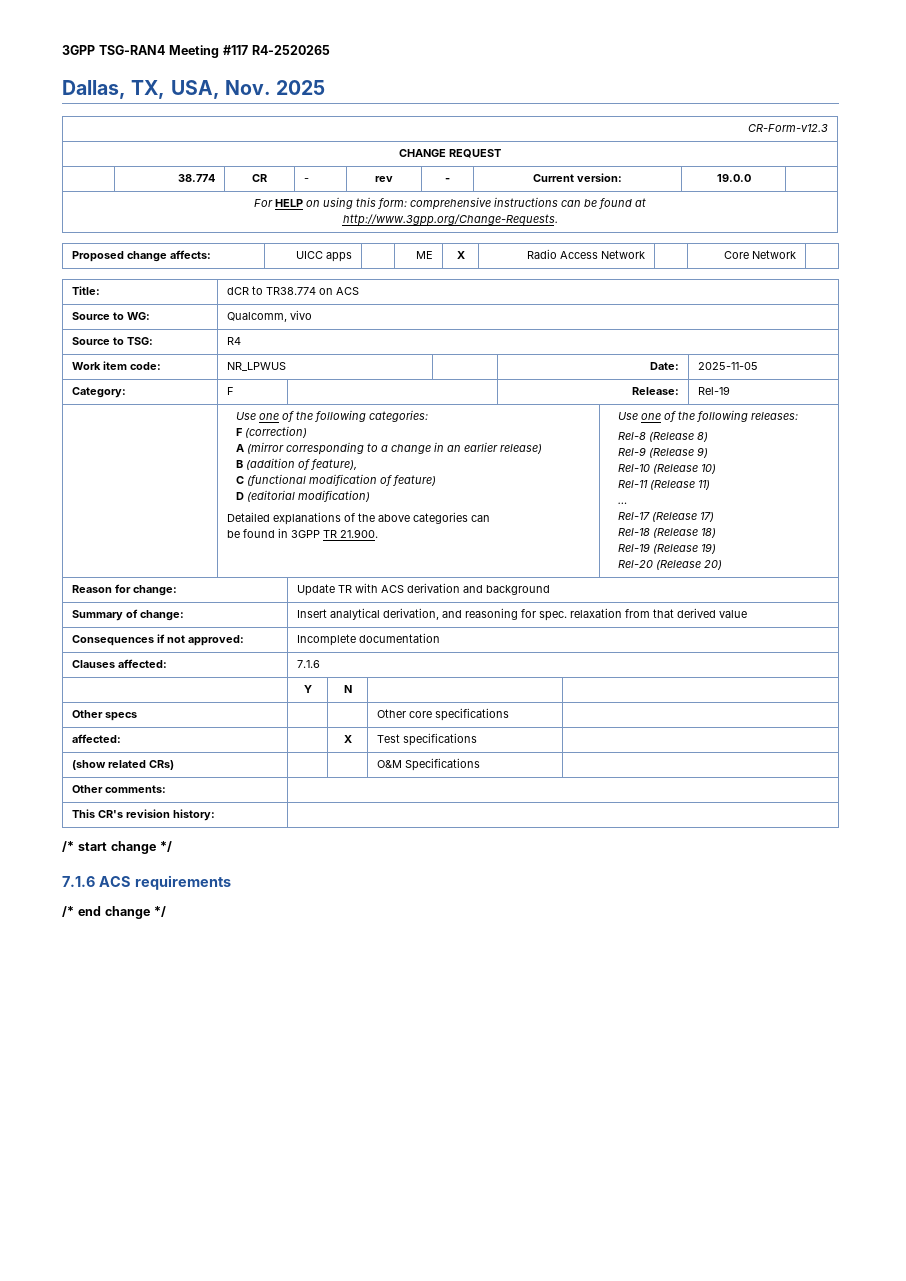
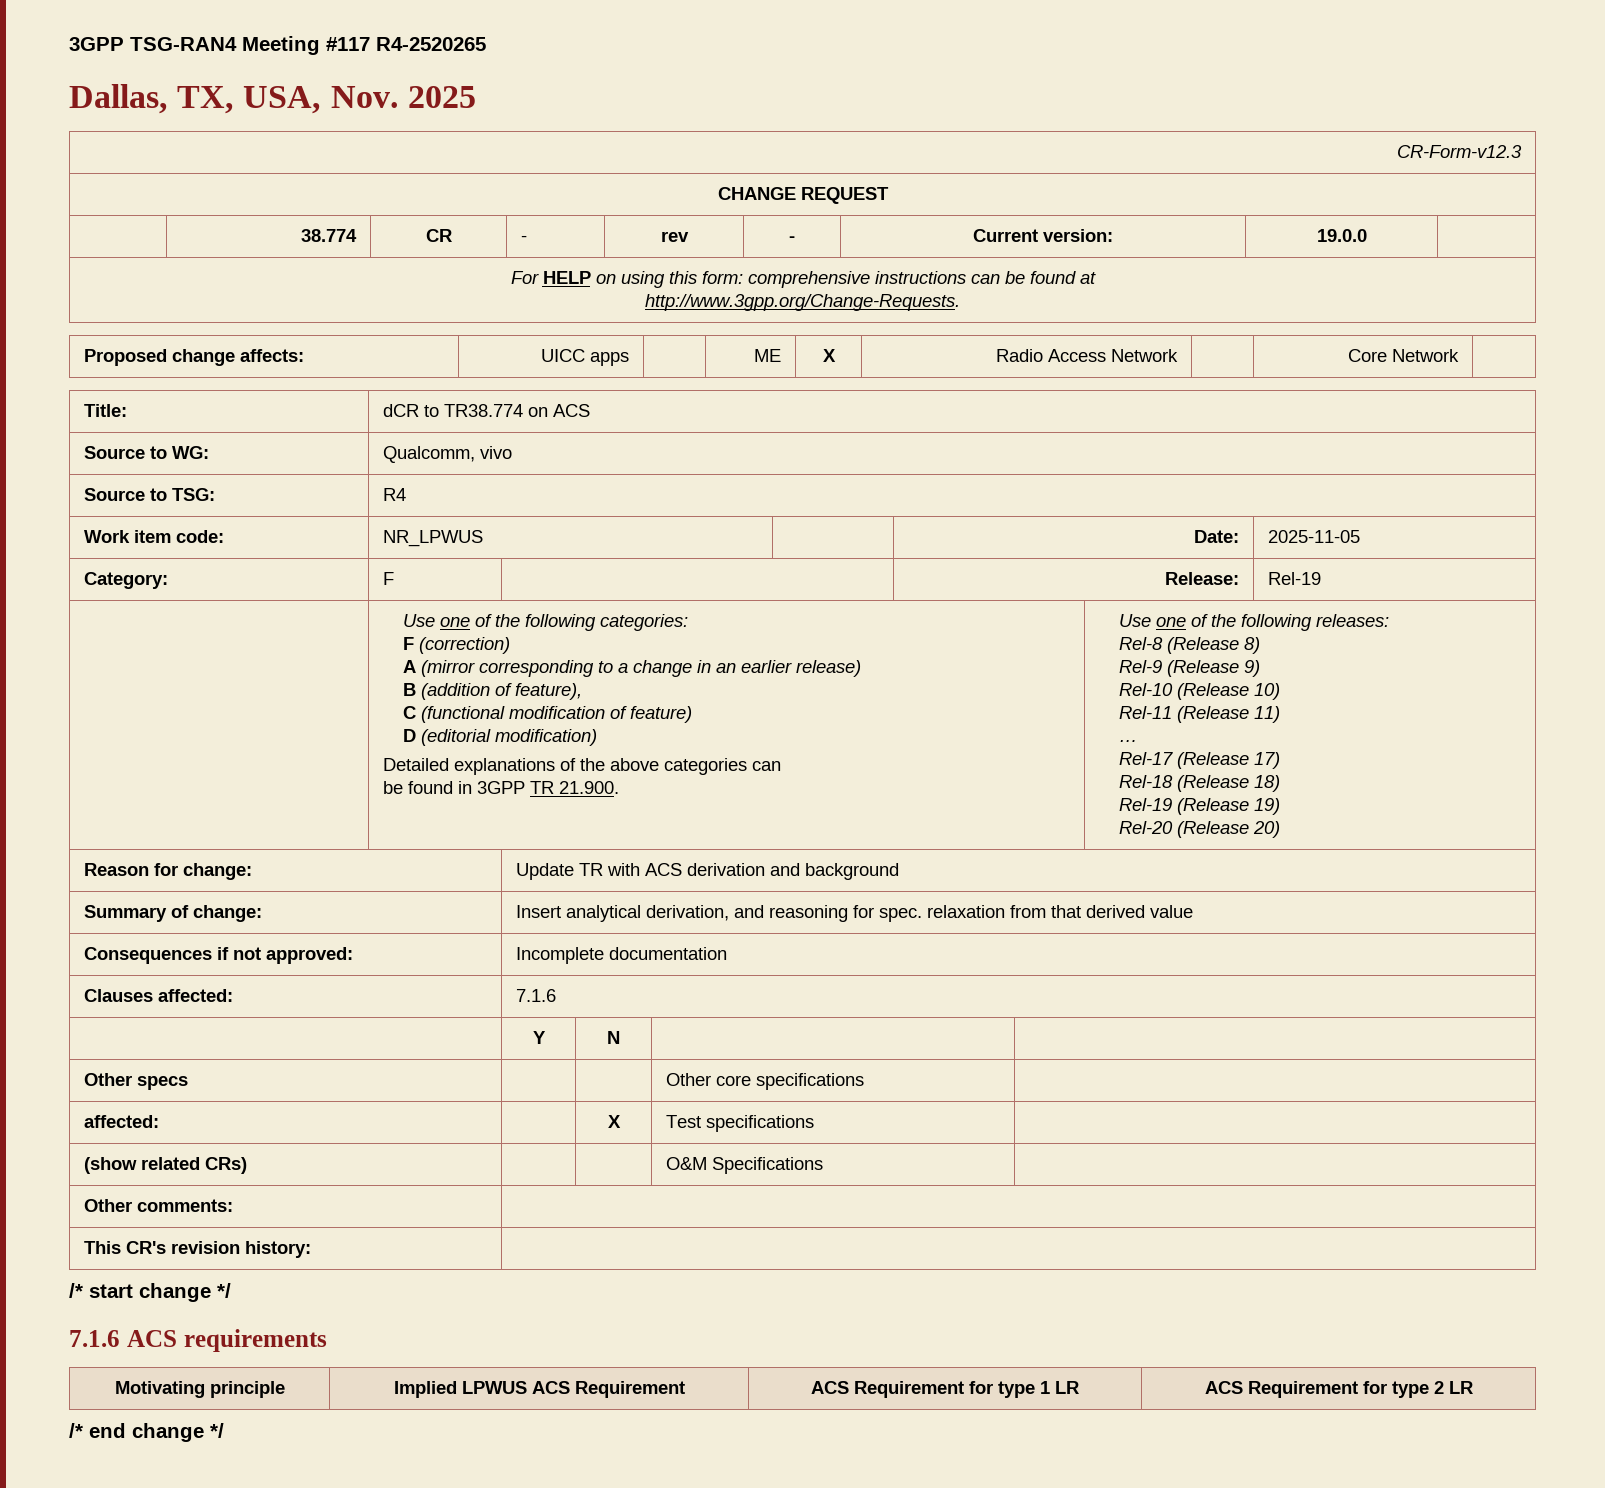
(231, 882) none -> [114,1381,285,1398] [393,1381,685,1398] [811,1381,1079,1398] [1204,1381,1473,1398] // Motivating principle | Implied LPWUS ACS Requirement | ACS Requirement for type 1 LR | ACS Requirement for type 2 LR

